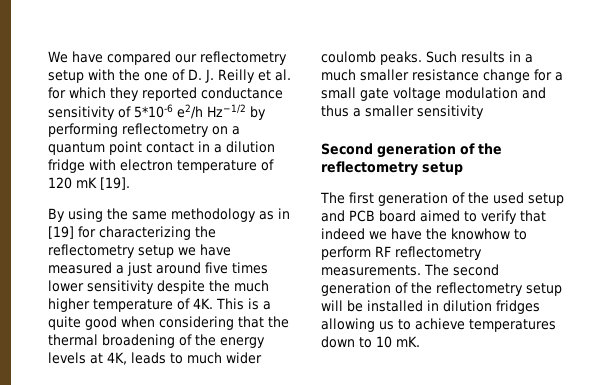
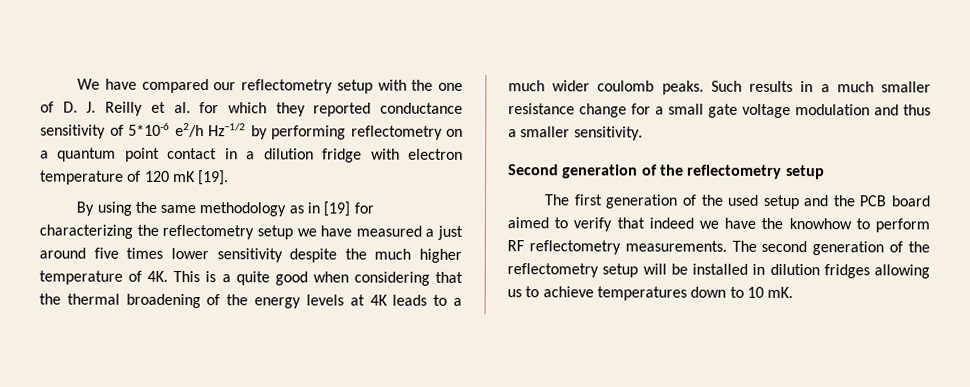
[107,352,127,365] 4K, -> [369,294,388,306] 4K
(183, 358) none -> [452,297,462,306] a
[417,105,484,119] sensitivity -> [573,126,643,141] sensitivity.
(345, 216) none -> [832,195,855,207] the

